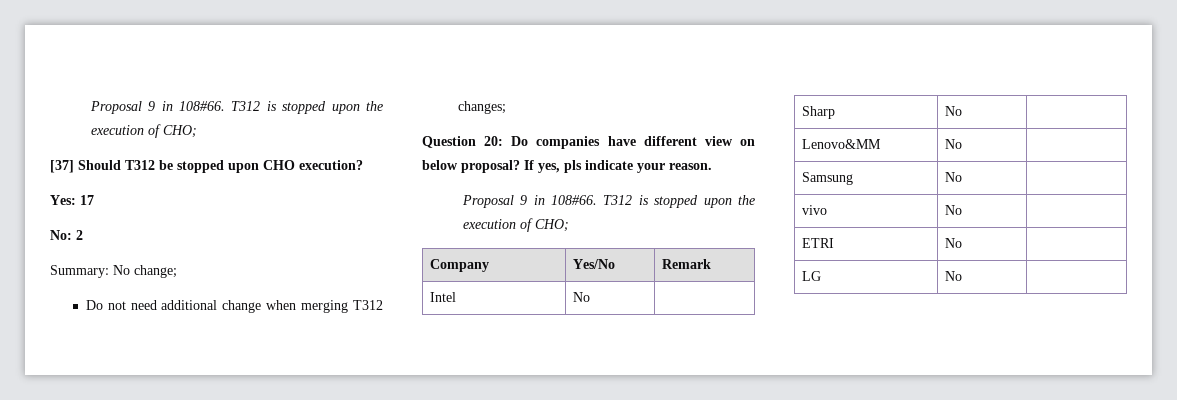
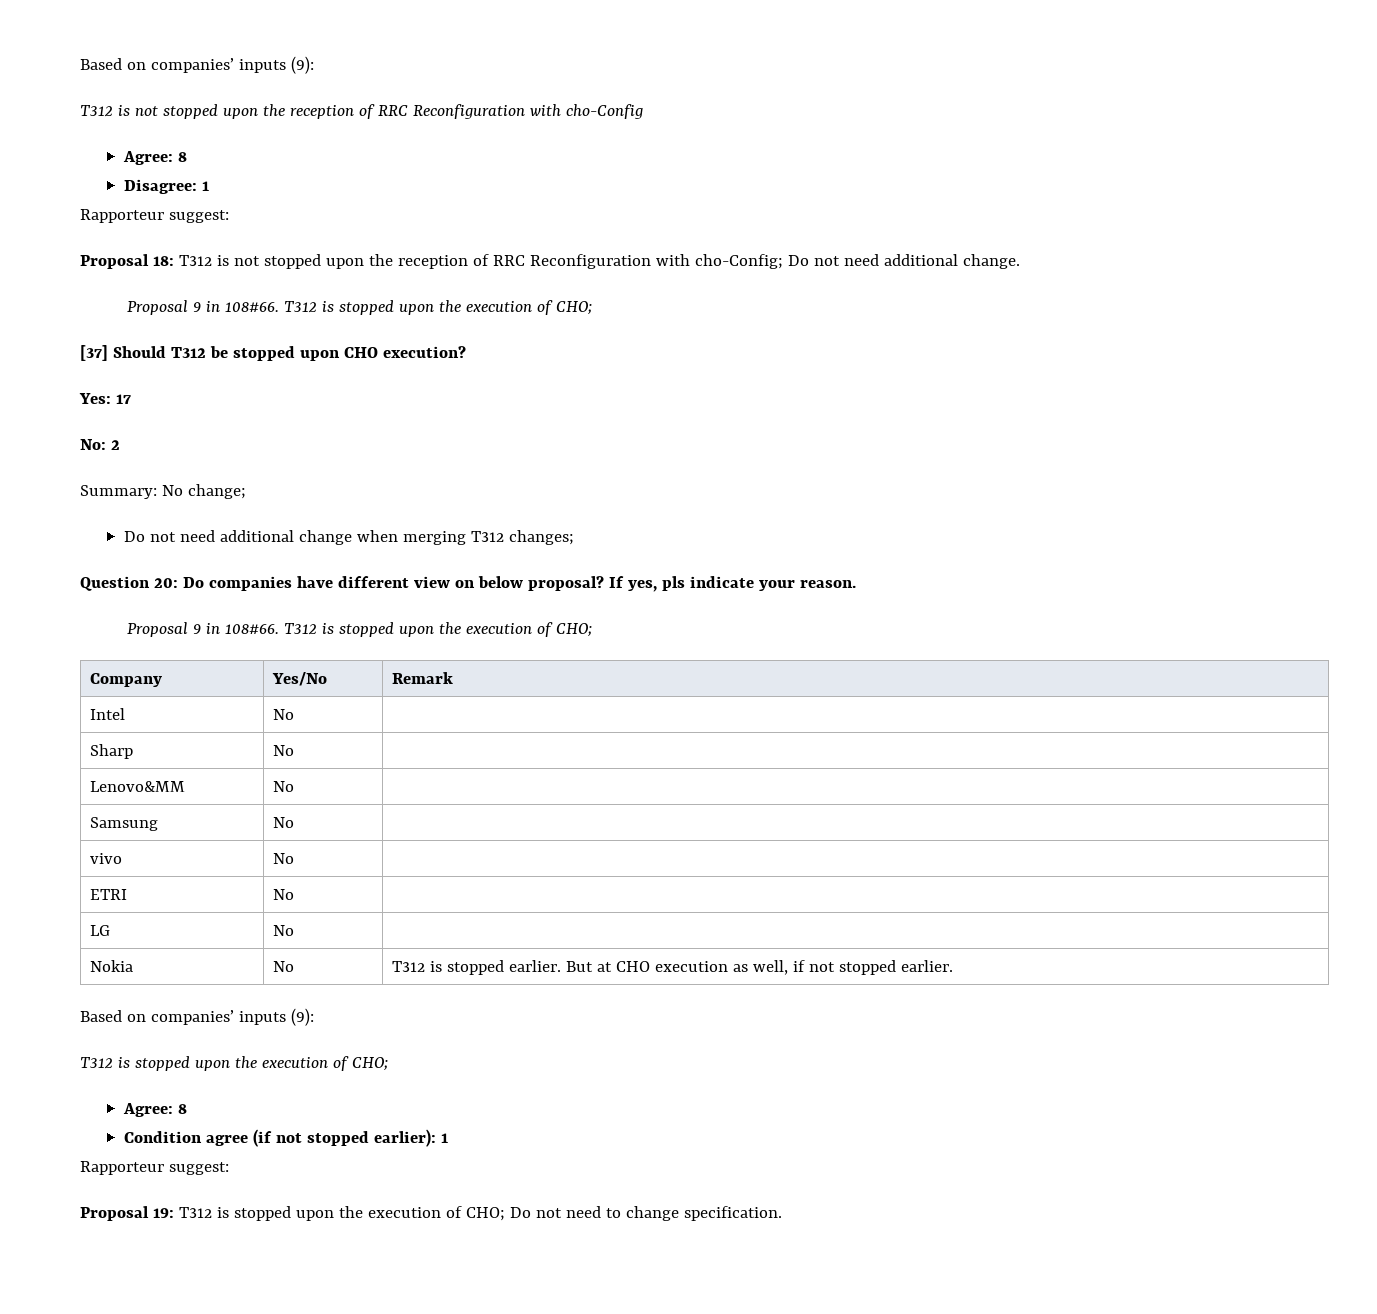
(89, 107) none -> [80,56,314,74] [80,104,643,119] [122,151,187,165] [123,179,209,194] [80,209,229,223] [80,254,1020,269] Based on companies’ inputs (9): // T312 is not stopped upon the reception of RRC Reconfiguration with cho-Config // Agree: 8 // Disagree: 1 // Rapporteur suggest: // Proposal 18: T312 is not stopped upon the reception of RRC Reconfiguration with cho-Config; Do not need additional change. //
(962, 276) none -> [90,960,134,972] [273,961,295,972] [392,960,954,975] [80,1008,314,1026] [80,1056,388,1071] [122,1103,187,1117] [123,1129,448,1147] [80,1161,229,1175] [80,1206,782,1221] // Nokia | No | T312 is stopped earlier. But at CHO execution as well, if not stopped earlier. // Based on companies’ inputs (9): // T312 is stopped upon the execution of CHO; // Agree: 8 // Condition agree (if not stopped earlier): 1 // Rapporteur suggest: // Proposal 19: T312 is stopped upon the execution of CHO; Do not need to change specification.

